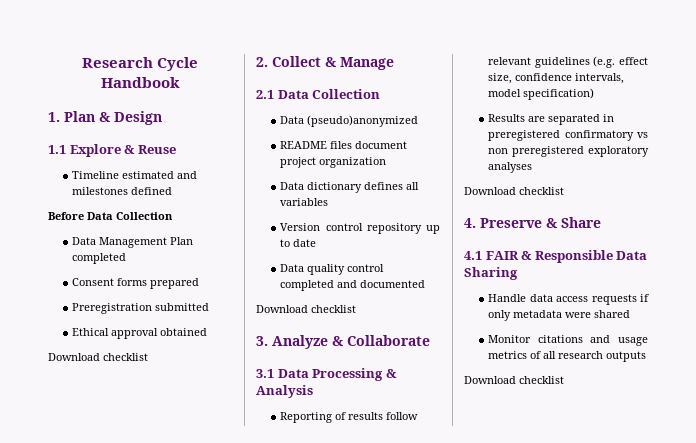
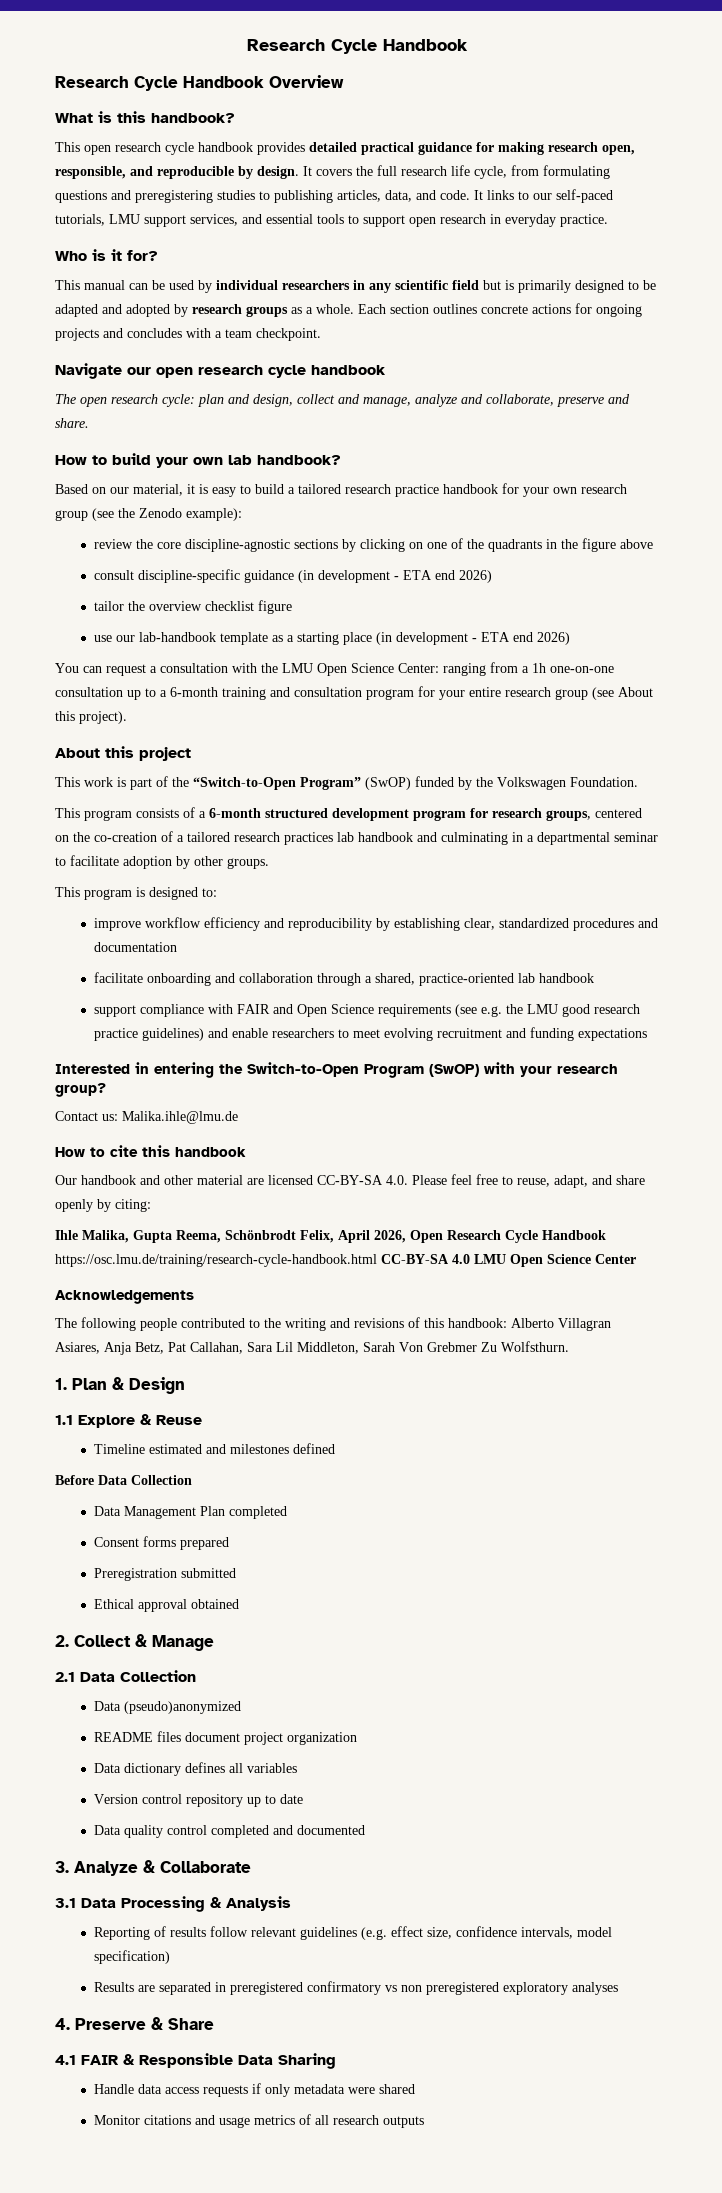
[81,57,199,71] [100,77,180,88] Research Cycle Handbook -> [246,39,468,54] [55,75,344,91] [55,111,235,123] [55,142,635,155] [55,165,610,179] [55,189,613,203] [55,214,608,227] [55,249,158,261] [55,280,656,293] [55,303,642,317] [55,328,321,341] [55,363,386,379] [55,394,630,407] [55,418,89,428] [55,453,341,468] [55,483,627,497] [55,508,242,521] [93,538,653,552] [93,569,492,583] [93,600,292,614] [93,632,570,645] [55,662,614,676] [55,686,653,700] [55,711,127,724] [55,746,191,761] [55,776,638,790] [55,807,642,821] [55,831,658,845] [55,855,269,869] [55,887,217,900] [93,917,658,931] [93,942,177,952] [93,972,594,986] [93,1004,640,1017] [93,1027,647,1041] [55,1062,618,1078] [55,1083,106,1097] [55,1111,238,1124] [55,1145,246,1157] [55,1174,645,1188] [55,1199,151,1212] [55,1230,606,1243] [55,1254,636,1267] [55,1290,194,1304] [55,1317,611,1331] [55,1341,569,1355] Research Cycle Handbook // Research Cycle Handbook Overview // What is this handbook? // This open research cycle handbook provides detailed practical guidance for making research open, responsible, and reproducible by design. It covers the full research life cycle, from formulating questions and preregistering studies to publishing articles, data, and code. It links to our self-paced tutorials, LMU support services, and essential tools to support open research in everyday practice. // Who is it for? // This manual can be used by individual researchers in any scientific field but is primarily designed to be adapted and adopted by research groups as a whole. Each section outlines concrete actions for ongoing projects and concludes with a team checkpoint. // Navigate our open research cycle handbook // The open research cycle: plan and design, collect and manage, analyze and collaborate, preserve and share. // How to build your own lab handbook? // Based on our material, it is easy to build a tailored research practice handbook for your own research group (see the Zenodo example): // review the core discipline-agnostic sections by clicking on one of the quadrants in the figure above // consult discipline-specific guidance (in development - ETA end 2026) // tailor the overview checklist figure // use our lab-handbook template as a starting place (in development - ETA end 2026) // You can request a consultation with the LMU Open Science Center: ranging from a 1h one-on-one consultation up to a 6-month training and consultation program for your entire research group (see About this project). // About this project // This work is part of the “Switch-to-Open Program” (SwOP) funded by the Volkswagen Foundation. // This program consists of a 6-month structured development program for research groups, centered on the co-creation of a tailored research practices lab handbook and culminating in a departmental seminar to facilitate adoption by other groups. // This program is designed to: // improve workflow efficiency and reproducibility by establishing clear, standardized procedures and documentation // facilitate onboarding and collaboration through a shared, practice-oriented lab handbook // support compliance with FAIR and Open Science requirements (see e.g. the LMU good research practice guidelines) and enable researchers to meet evolving recruitment and funding expectations // Interested in entering the Switch-to-Open Program (SwOP) with your research group? // Contact us: Malika.ihle@lmu.de // How to cite this handbook // Our handbook and other material are licensed CC-BY-SA 4.0. Please feel free to reuse, adapt, and share openly by citing: // Ihle Malika, Gupta Reema, Schönbrodt Felix, April 2026, Open Research Cycle Handbook https://osc.lmu.de/training/research-cycle-handbook.html CC-BY-SA 4.0 LMU Open Science Center // Acknowledgements // The following people contributed to the writing and revisions of this handbook: Alberto Villagran Asiares, Anja Betz, Pat Callahan, Sara Lil Middleton, Sarah Von Grebmer Zu Wolfsthurn.
[48,353,148,361] // Download checklist -> (239, 1604) none
[256,305,356,313] // Download checklist -> (365, 1830) none
[464,187,564,195] // Download checklist -> (618, 1988) none
[464,376,564,384] // Download checklist -> (424, 2122) none

